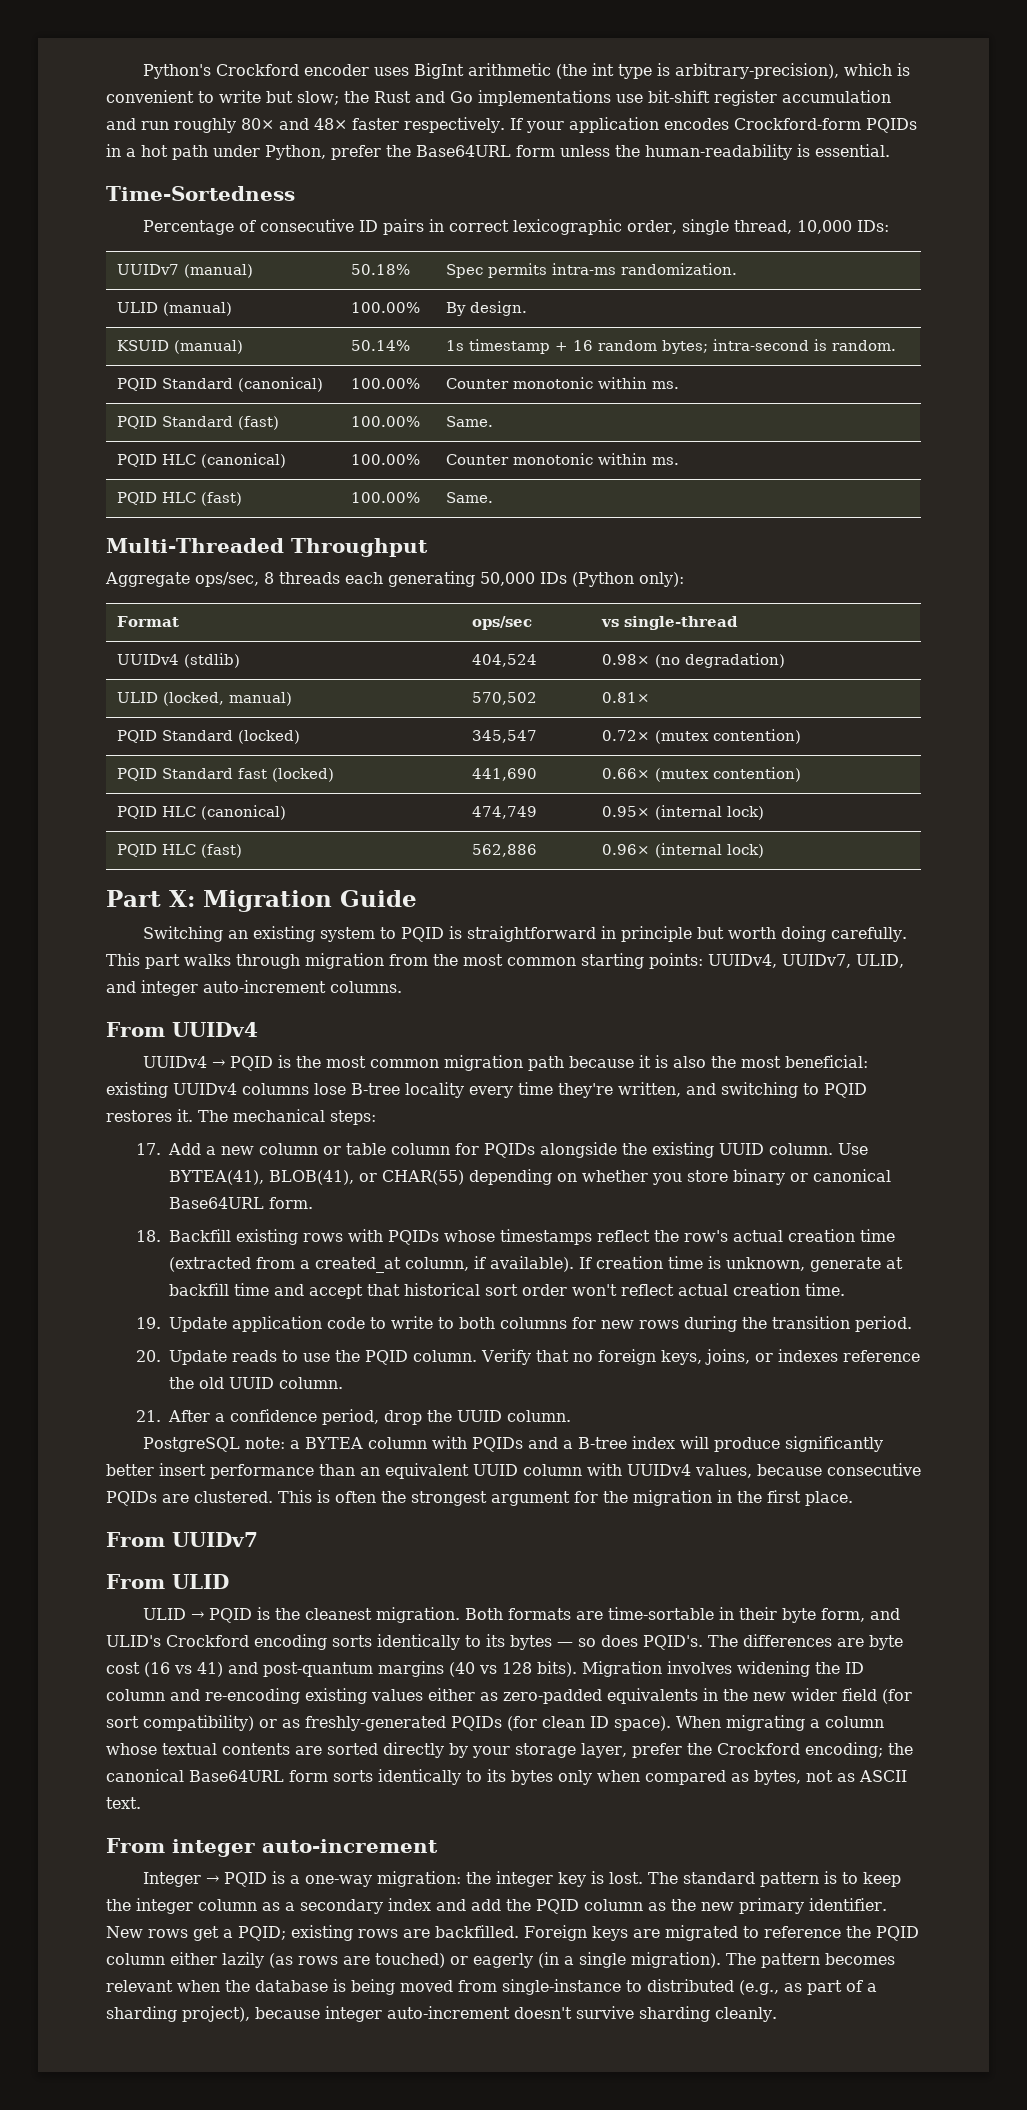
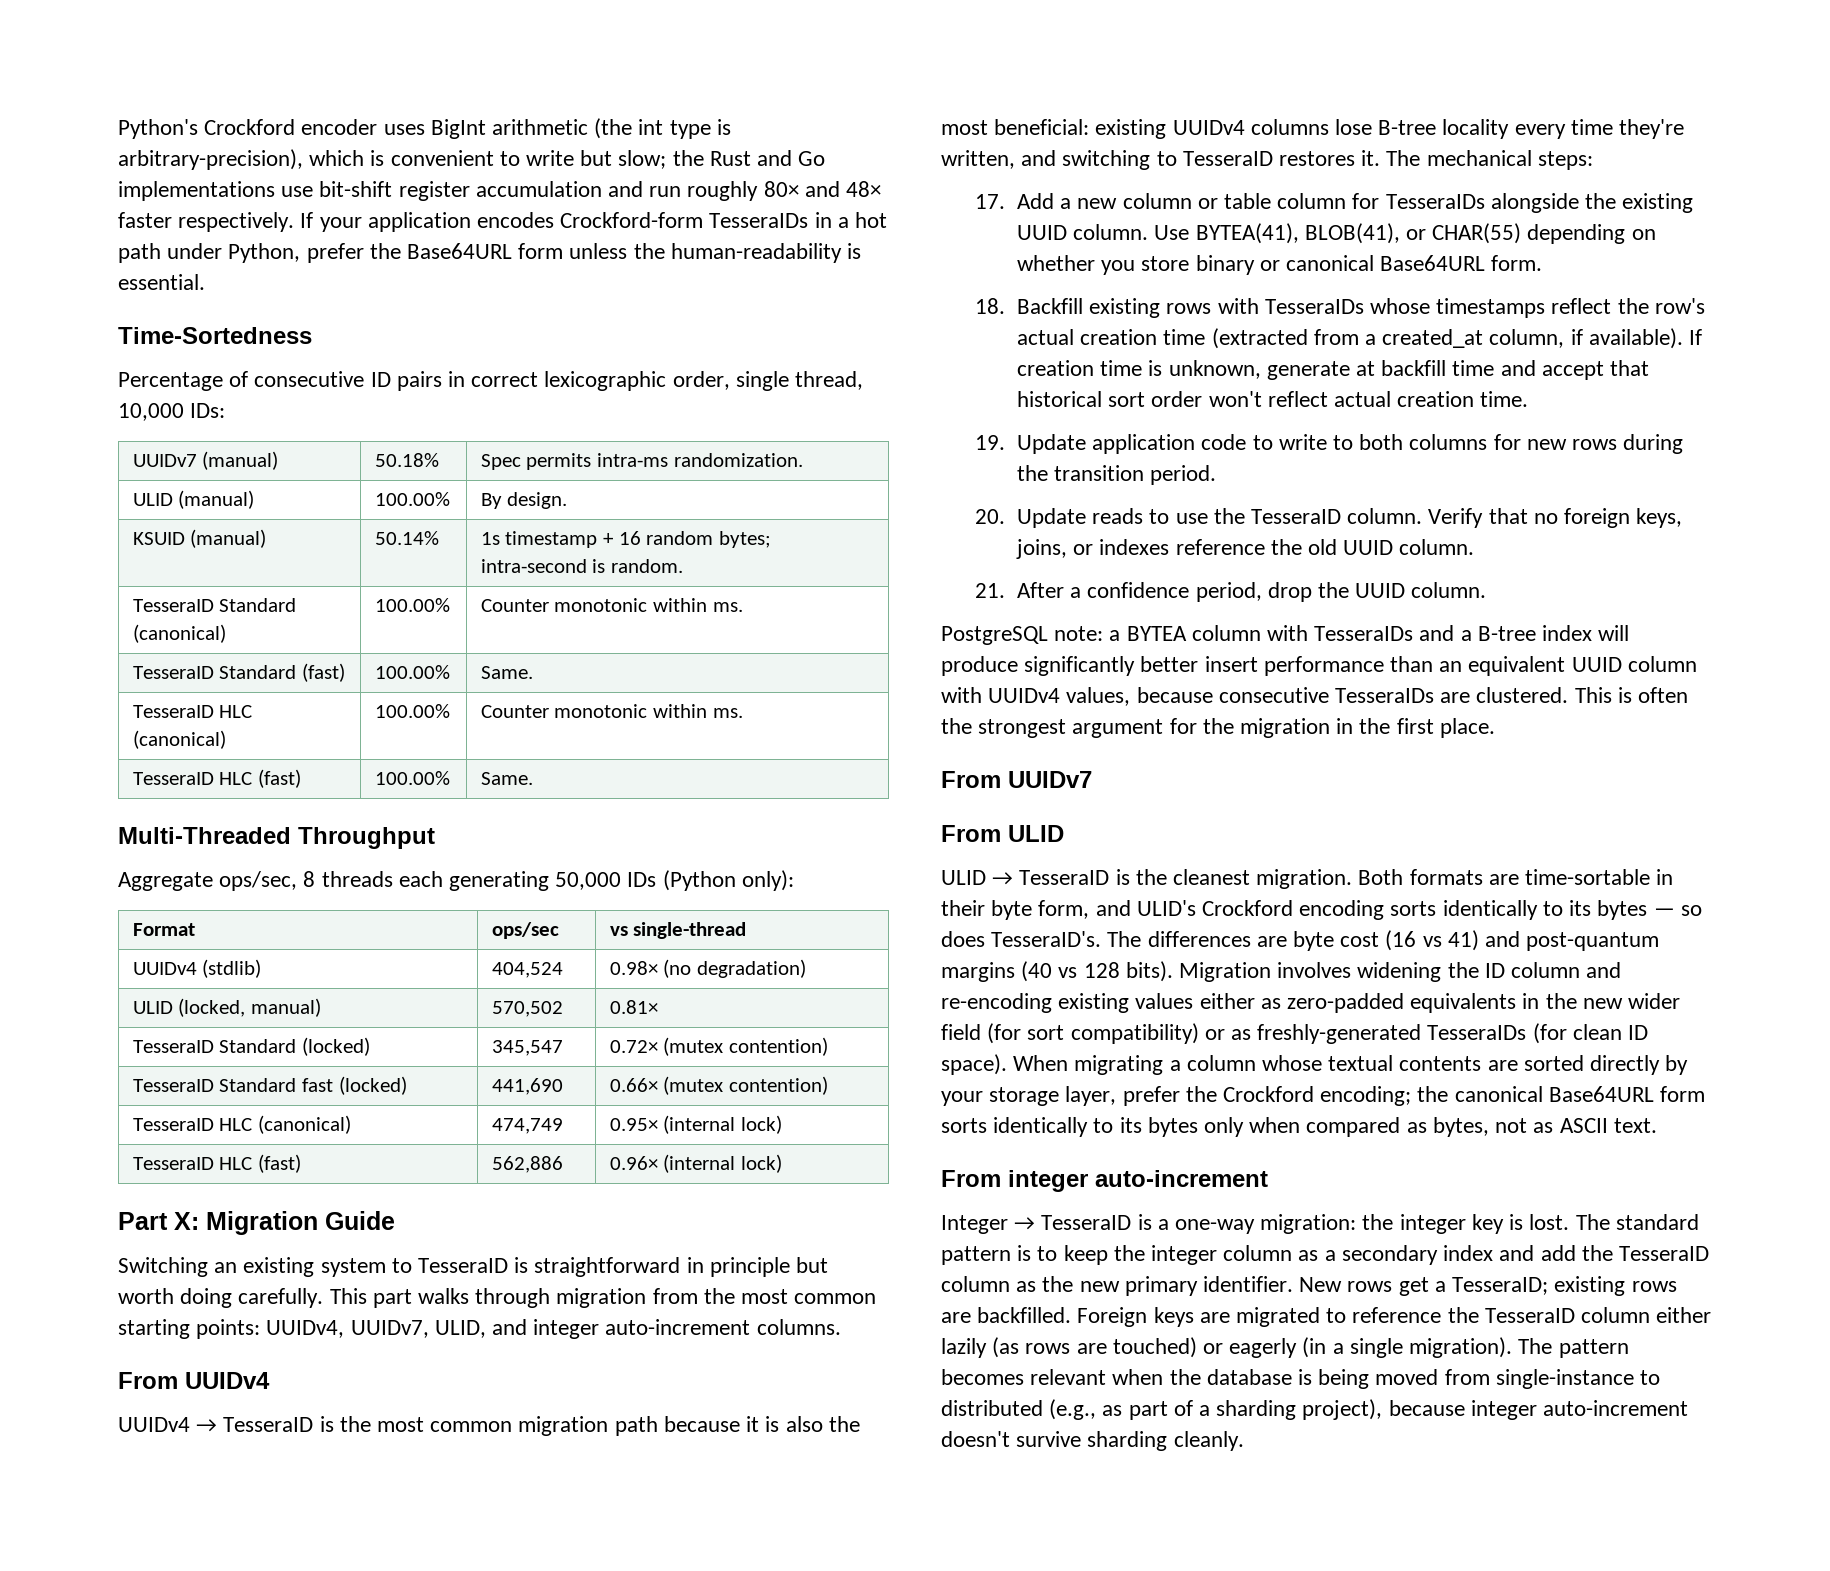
[865,118,917,133] PQIDs -> [709,213,809,228] TesseraIDs
[117,378,158,391] PQID -> [132,599,214,612] TesseraID
[117,416,158,429] PQID -> [132,666,214,679] TesseraID
[117,454,158,467] PQID -> [132,705,214,718] TesseraID
[117,492,158,505] PQID -> [132,772,214,785] TesseraID
[117,730,158,743] PQID -> [132,1040,214,1053] TesseraID
[117,768,158,781] PQID -> [132,1079,214,1092] TesseraID
[117,806,158,819] PQID -> [132,1118,214,1131] TesseraID
[117,844,158,857] PQID -> [132,1157,214,1170] TesseraID
[400,927,444,942] PQID -> [418,1258,509,1273] TesseraID
[229,1056,273,1071] PQID -> [223,1417,314,1432] TesseraID
[824,1083,867,1098] PQID -> [1182,151,1273,166] TesseraID
[483,1143,535,1158] PQIDs -> [1385,194,1485,209] TesseraIDs
[387,1230,439,1245] PQIDs -> [1264,299,1364,314] TesseraIDs
[364,1350,408,1365] PQID -> [1250,509,1341,524] TesseraID
[471,1437,523,1452] PQIDs -> [1314,626,1414,641] TesseraIDs
[106,1491,157,1506] PQIDs -> [1335,688,1435,703] TesseraIDs
[208,1608,252,1623] PQID -> [1019,870,1110,885] TesseraID
[643,1635,703,1650] PQID's. -> [991,931,1102,947] TesseraID's.
[451,1716,502,1731] PQIDs -> [1427,1025,1527,1040] TesseraIDs
[223,1872,267,1887] PQID -> [1041,1215,1132,1230] TesseraID
[536,1899,579,1914] PQID -> [1618,1246,1709,1261] TesseraID
[238,1926,286,1941] PQID; -> [1452,1277,1549,1295] TesseraID;
[875,1926,919,1941] PQID -> [1484,1308,1575,1323] TesseraID

